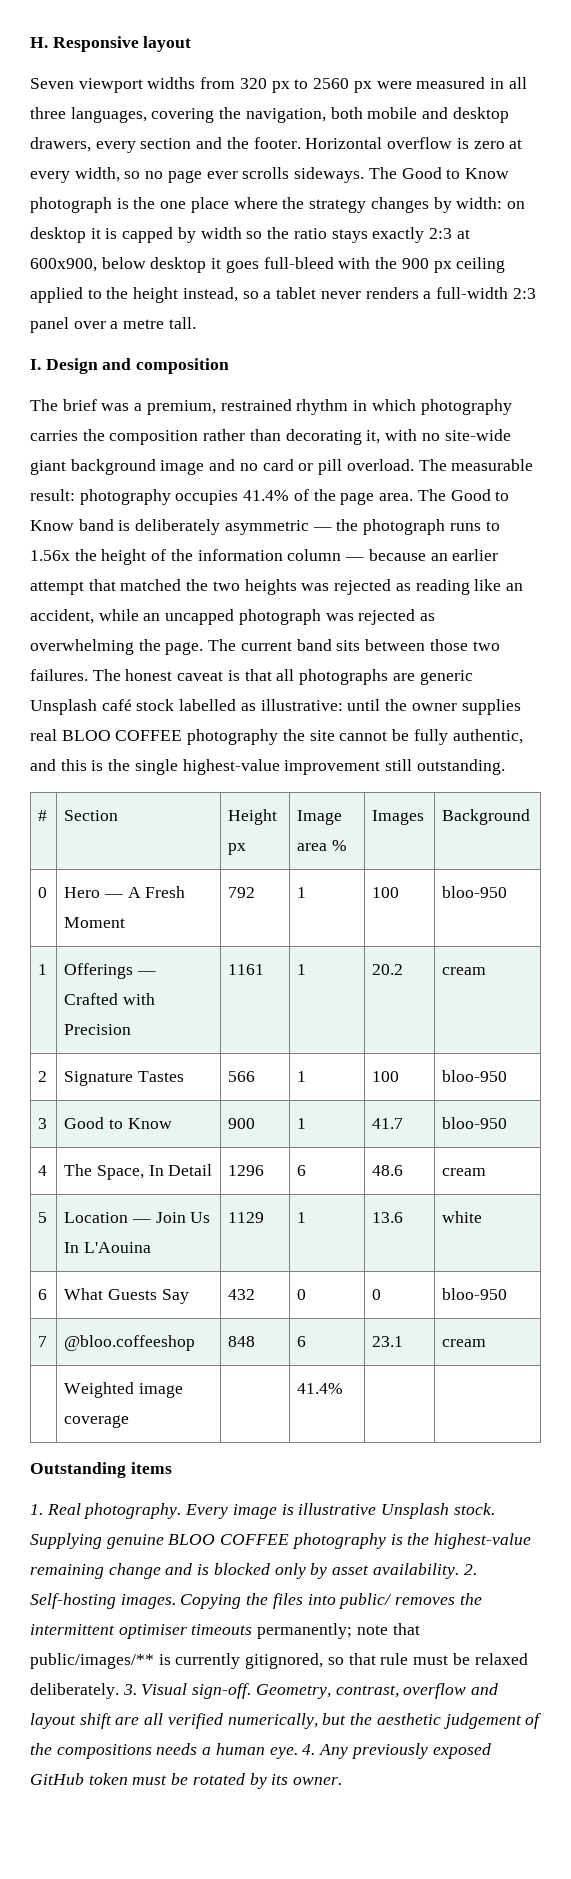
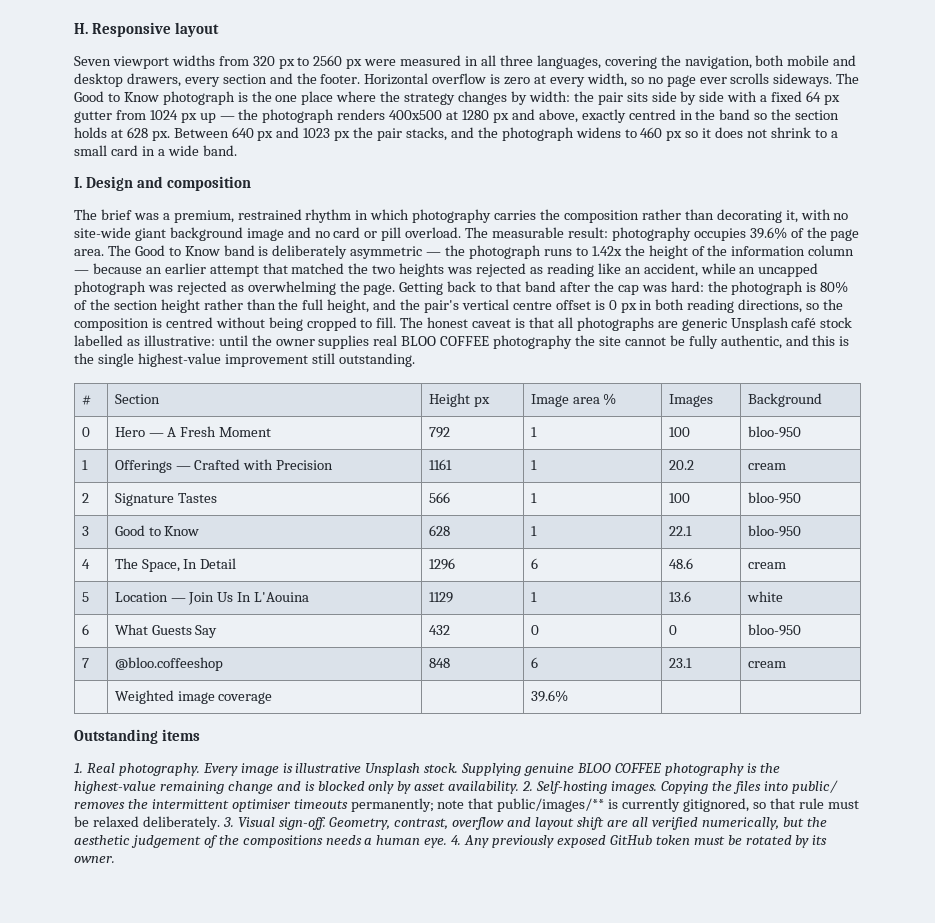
[506,201,525,209] [30,227,470,243] [30,257,506,273] [30,287,536,303] [30,317,196,333] on desktop it is capped by width so the ratio stays exactly 2:3 at 600x900, below desktop it goes full-bleed with the 900 px ceiling applied to the height instead, so a tablet never renders a full-width 2:3 panel over a metre tall. -> [573,91,840,105] [74,109,840,123] [74,127,838,141] [74,145,237,156] the pair sits side by side with a fixed 64 px gutter from 1024 px up — the photograph renders 400x500 at 1280 px and above, exactly centred in the band so the section holds at 628 px. Between 640 px and 1023 px the pair stacks, and the photograph widens to 460 px so it does not shrink to a small card in a wide band.
[243,490,290,501] 41.4% -> [749,227,787,239] 39.6%
[30,550,70,561] 1.56x -> [591,246,622,256] 1.42x
[208,639,500,651] [30,669,88,681] The current band sits between those two failures. -> [399,281,849,295] [74,299,844,313] [74,317,397,331] Getting back to that band after the cap was hard: the photograph is 80% of the section height rather than the full height, and the pair's vertical centre offset is 0 px in both reading directions, so the composition is centred without being cropped to fill.
[228,1118,256,1129] [297,1118,307,1129] [372,1118,404,1129] 900 | 1 | 41.7 -> [428,525,450,536] [530,526,537,536] [668,526,692,536] 628 | 1 | 22.1
[297,1383,344,1394] 41.4% -> [530,690,568,702] 39.6%

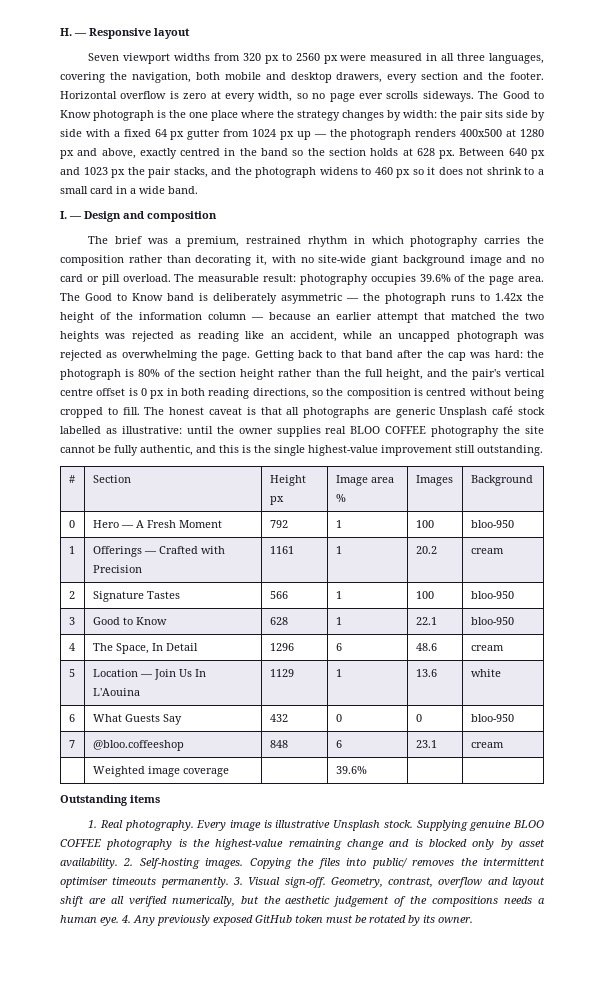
(88, 28) none -> [74,33,87,36] —
(82, 182) none -> [69,216,82,219] —
[350,798,859,812] [74,816,220,830] permanently; note that public/images/** is currently gitignored, so that rule must be relaxed deliberately. -> [160,877,229,888] permanently.

